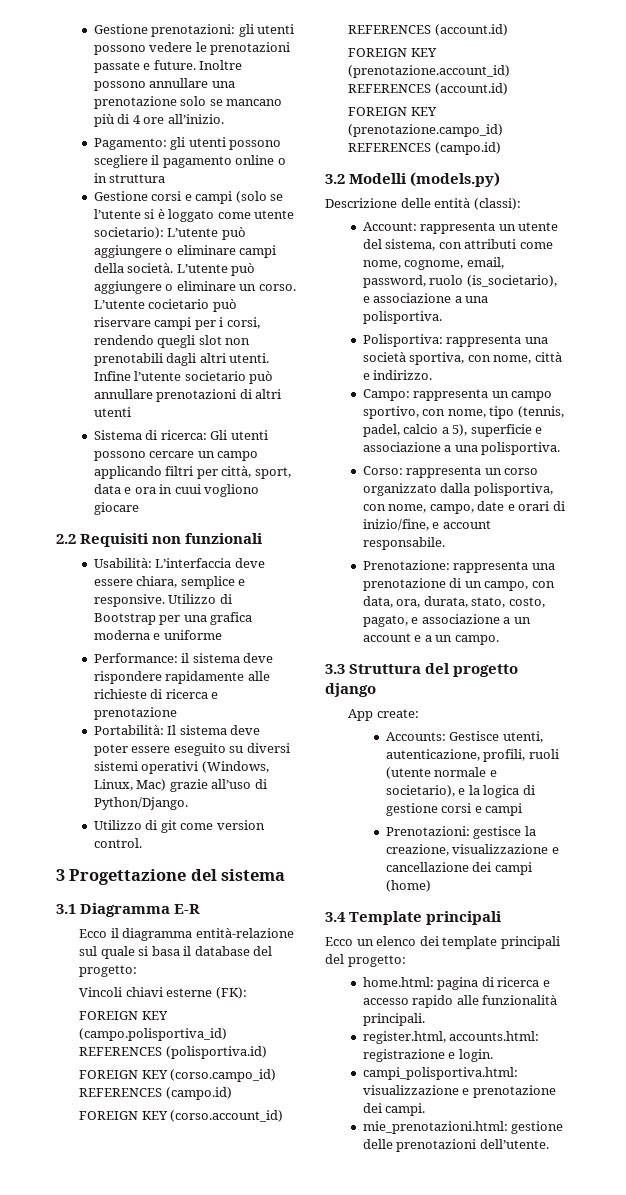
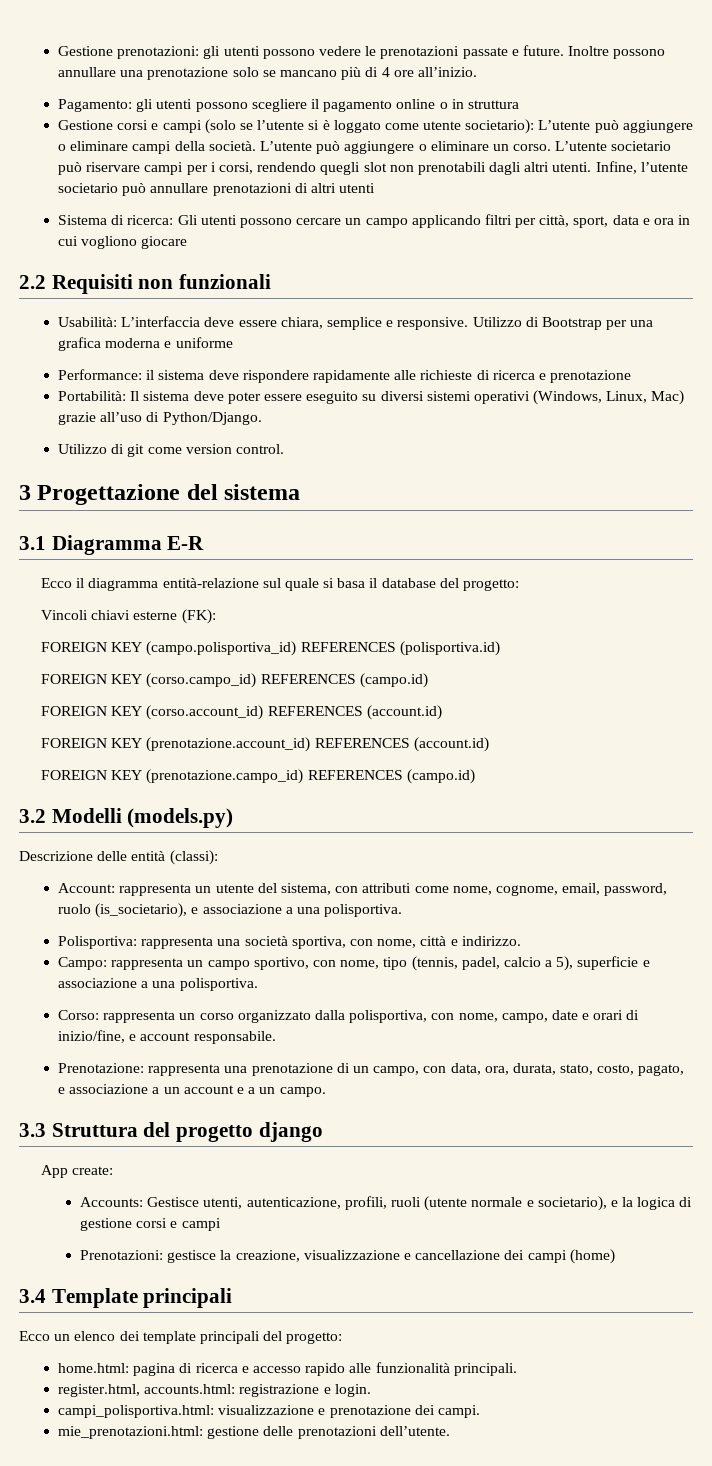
[148,299,210,309] cocietario -> [611,141,672,151] societario
[93,371,131,381] Infine -> [595,161,637,174] Infine,
[174,484,201,494] cuui -> [58,236,79,246] cui

